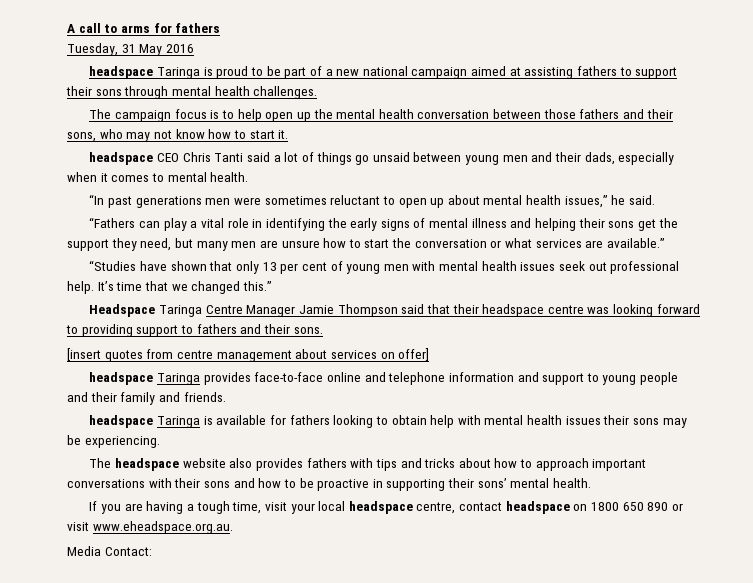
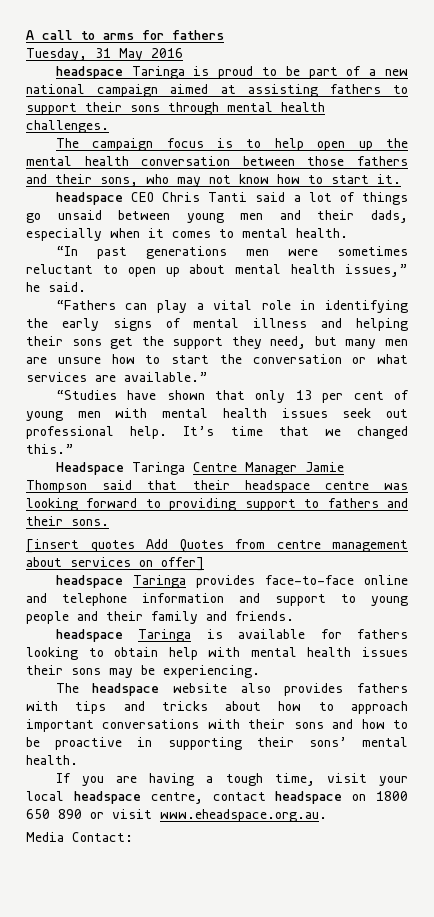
(143, 356) none -> [146,539,224,553] Add Quotes

